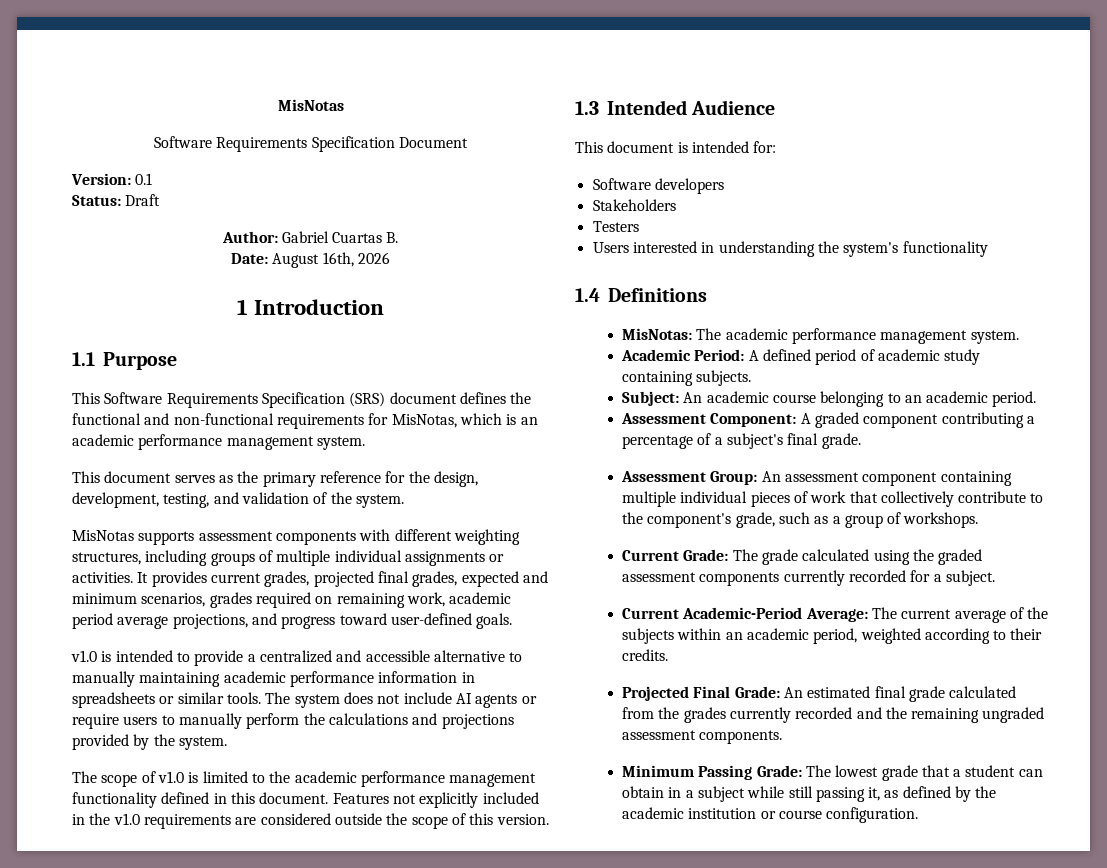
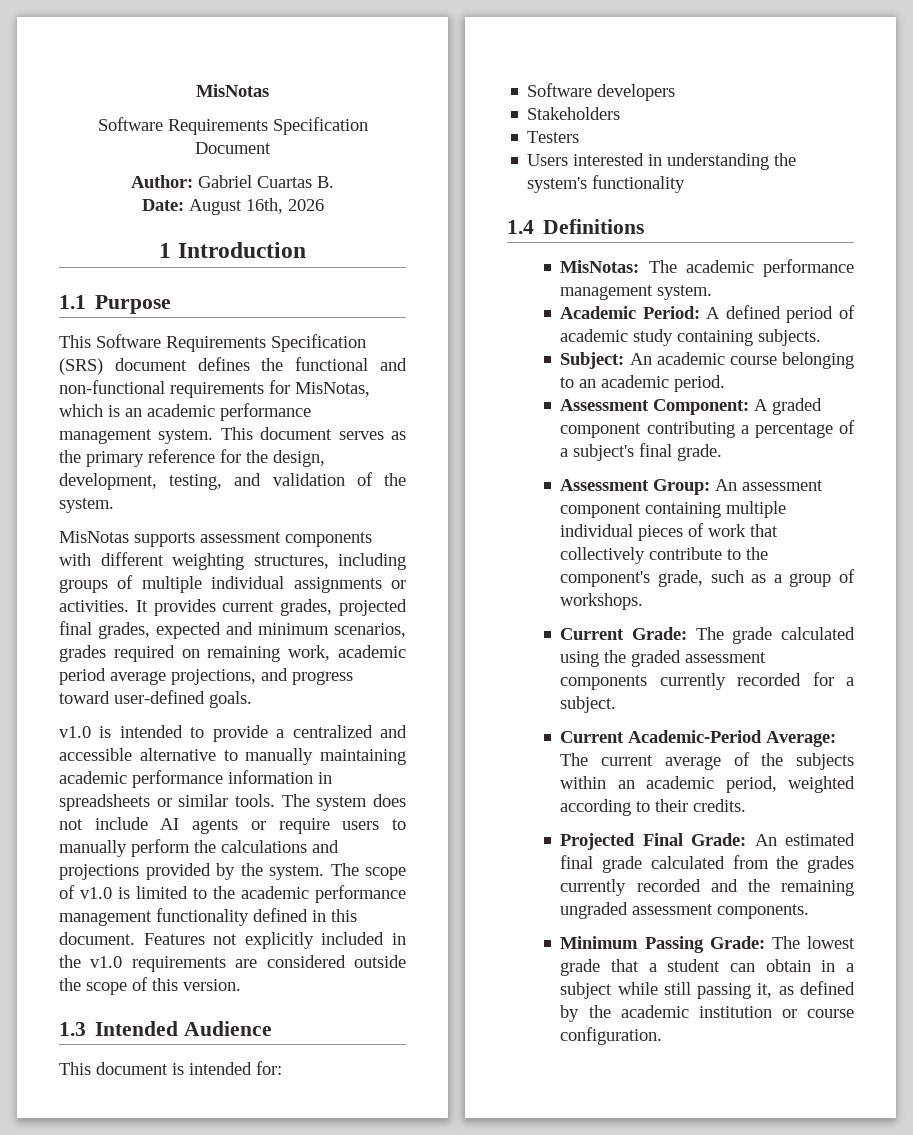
[71,173,153,185] [72,194,161,206] // Version: 0.1 // Status: Draft -> (271, 148) none
(365, 443) // -> (214, 436) none
(227, 743) // -> (324, 872) none

